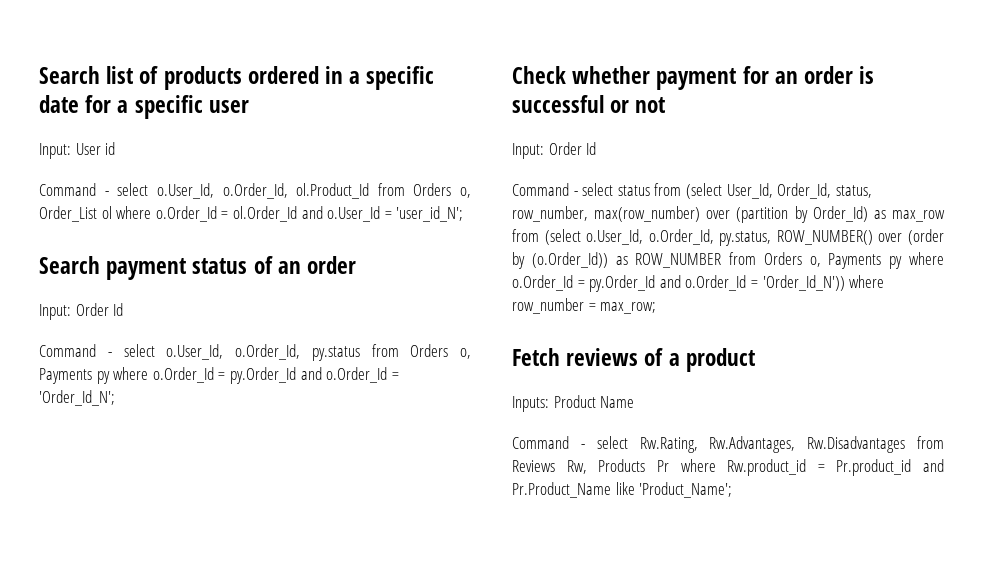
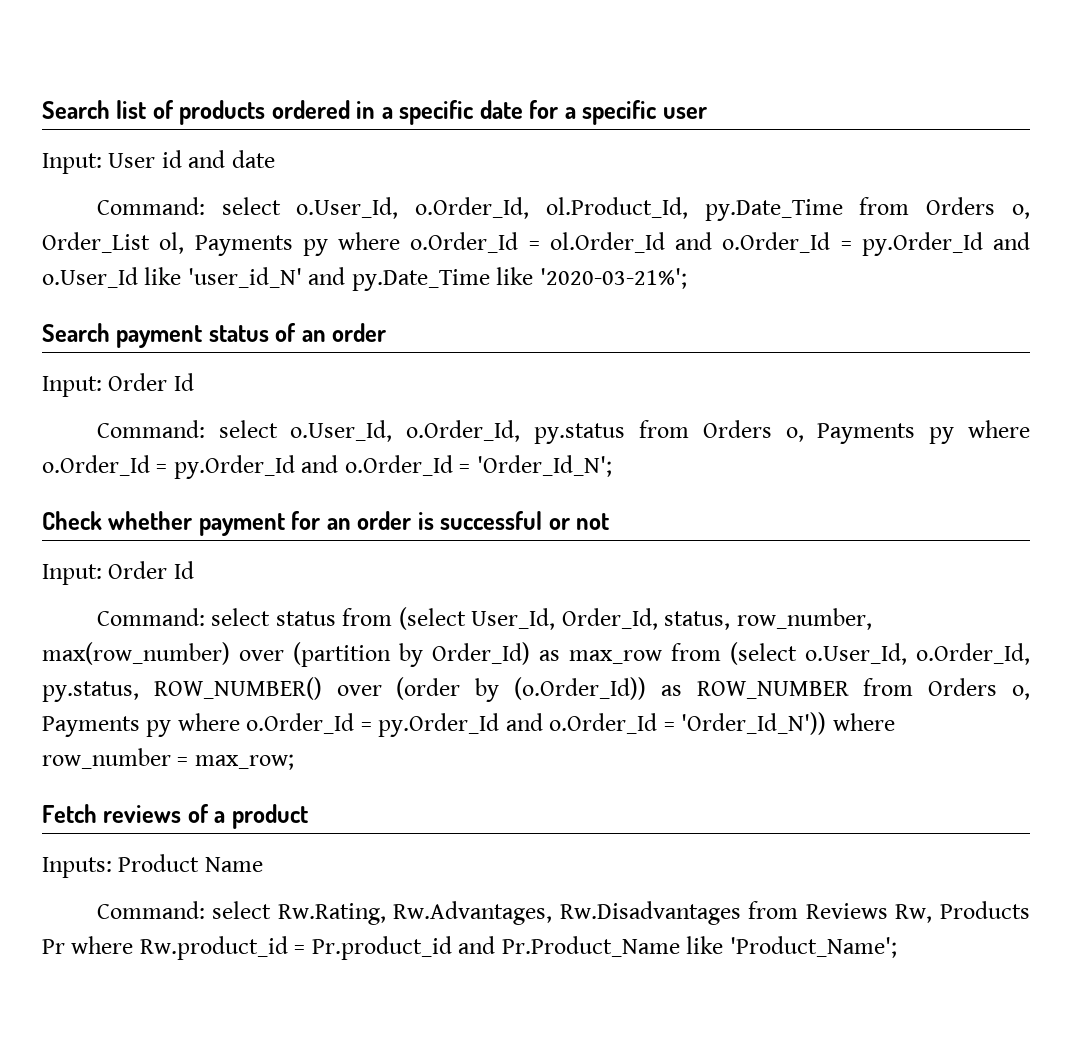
[39,183,370,199] // Command - select o.User_Id, o.Order_Id, ol.Product_Id -> [188,150,275,168] [96,197,843,221] and date // Command: select o.User_Id, o.Order_Id, ol.Product_Id, py.Date_Time
[101,206,112,219] ol -> [159,232,328,256] ol, Payments py
[327,206,464,222] o.User_Id = 'user_id_N'; -> [722,232,1030,256] [42,267,687,291] o.Order_Id = py.Order_Id and o.User_Id like 'user_id_N' and py.Date_Time like '2020-03-21%';
[39,344,112,357] Command - -> [96,420,205,438] Command:
[512,183,578,196] Command - -> [96,608,205,626] Command:
[512,436,585,449] Command - -> [96,901,205,919] Command:

